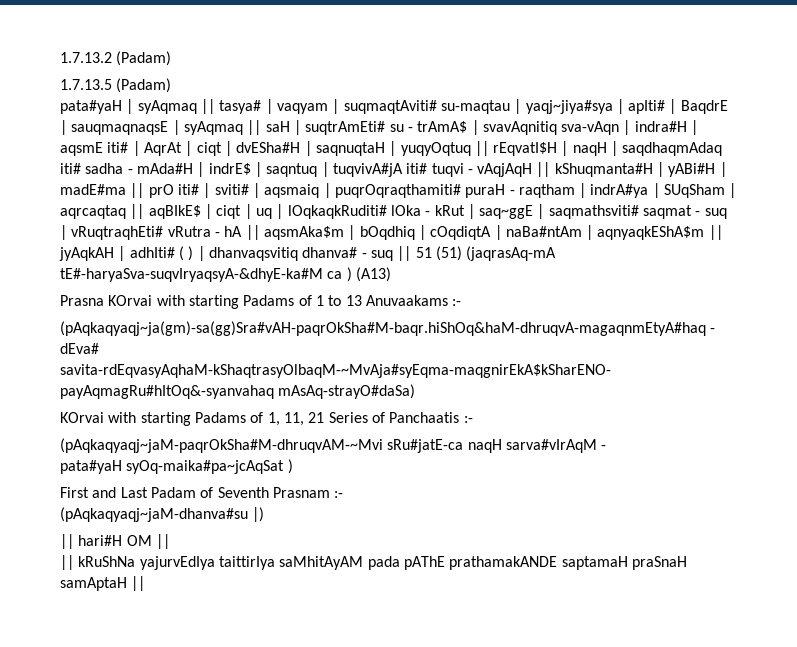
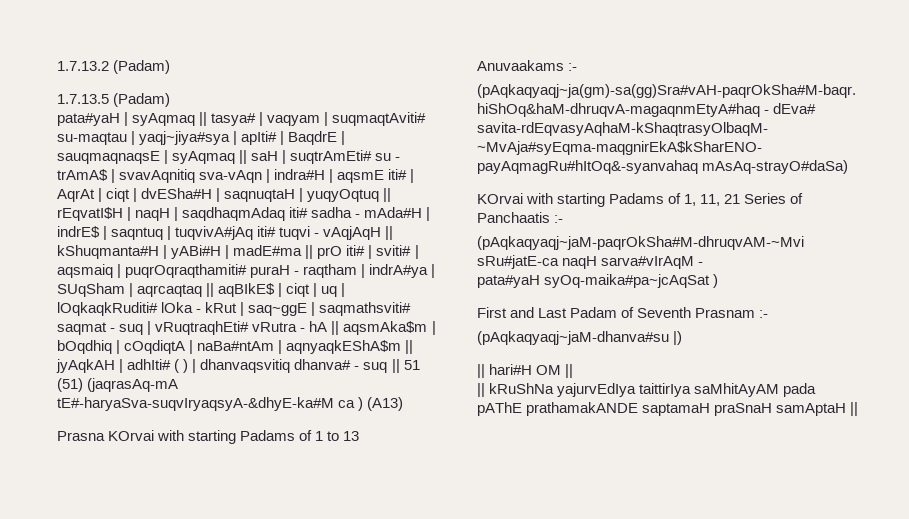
[332,163,403,177] tuqvivA#jA -> [175,226,254,240] tuqvivA#jAq

